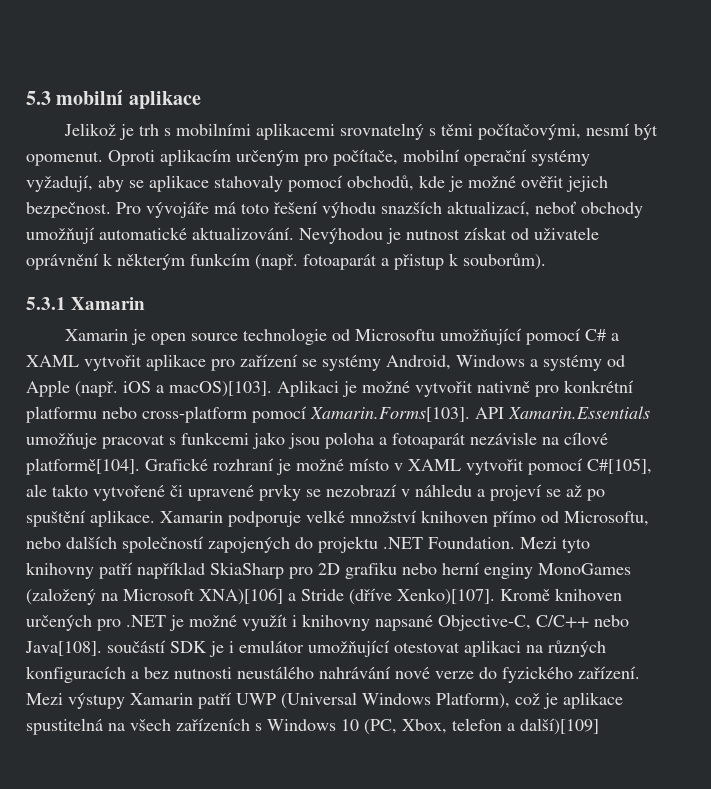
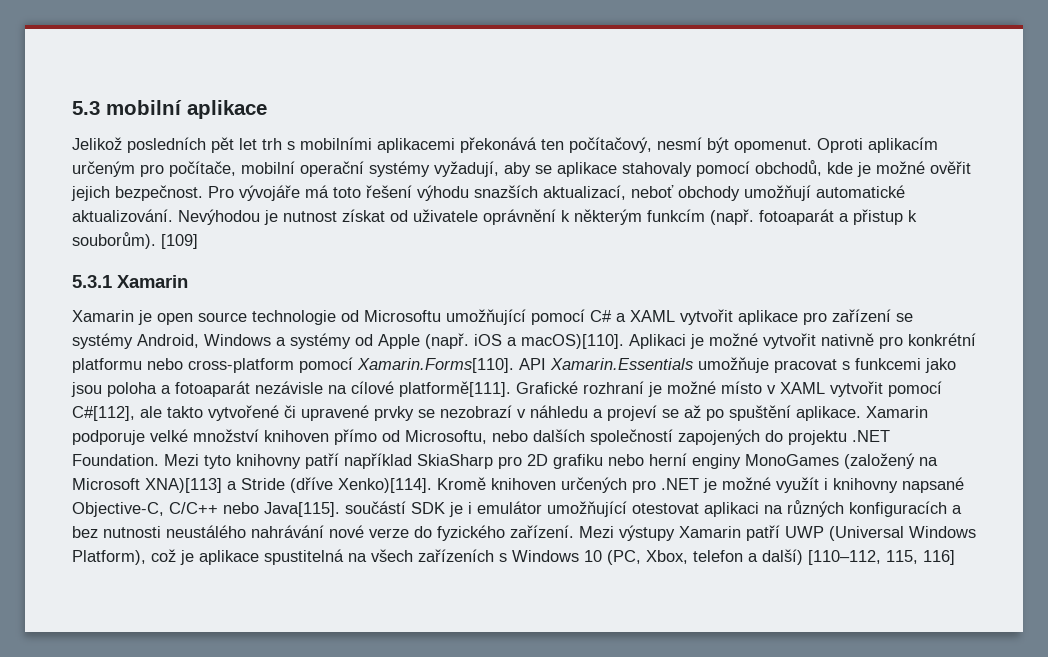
[118,124,134,140] je -> [127,137,257,153] posledních pět let
[339,123,581,140] srovnatelný s těmi počítačovými, -> [460,137,652,153] překonává ten počítačový,
(546, 261) none -> [161,234,198,249] [109]
[169,381,272,397] macOS)[103]. -> [521,334,624,349] macOS)[110].
[310,407,470,422] Xamarin.Forms[103]. -> [357,358,514,373] Xamarin.Forms[110].
[26,458,140,475] platformě[104]. -> [399,381,511,397] platformě[111].
[587,458,652,474] C#[105], -> [72,406,135,421] C#[112],
[199,588,283,605] XNA)[106] -> [145,478,222,493] XNA)[113]
[397,588,495,605] Xenko)[107]. -> [338,478,432,493] Xenko)[114].
[25,641,102,656] Java[108]. -> [264,502,340,517] Java[115].
[520,718,599,735] další)[109] -> [762,549,955,565] další) [110–112, 115, 116]

